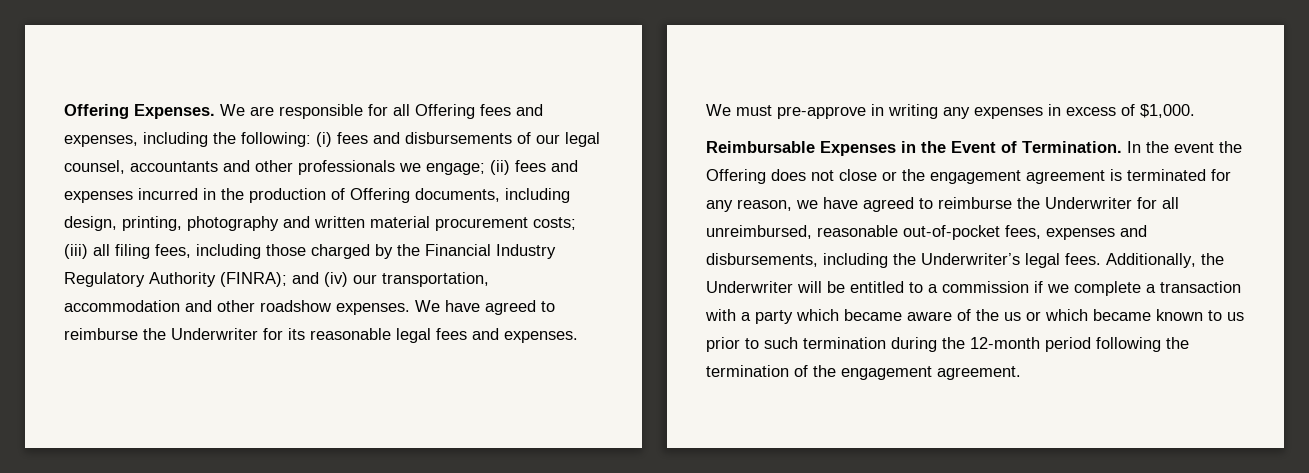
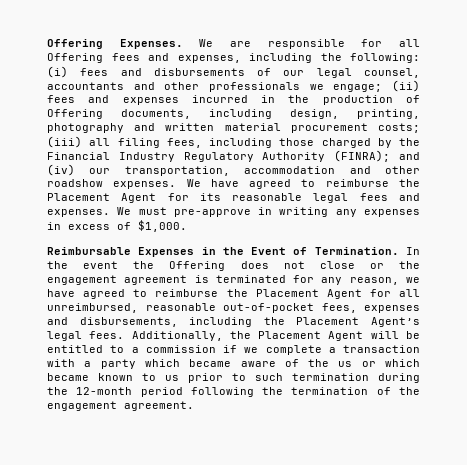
[171,328,258,340] Underwriter -> [47,193,157,203] Placement Agent
[1045,197,1132,209] Underwriter -> [255,289,362,299] Placement Agent
[921,253,1020,265] Underwriter’s -> [296,317,420,327] Placement Agent’s
[706,281,793,293] Underwriter -> [258,331,364,341] Placement Agent

